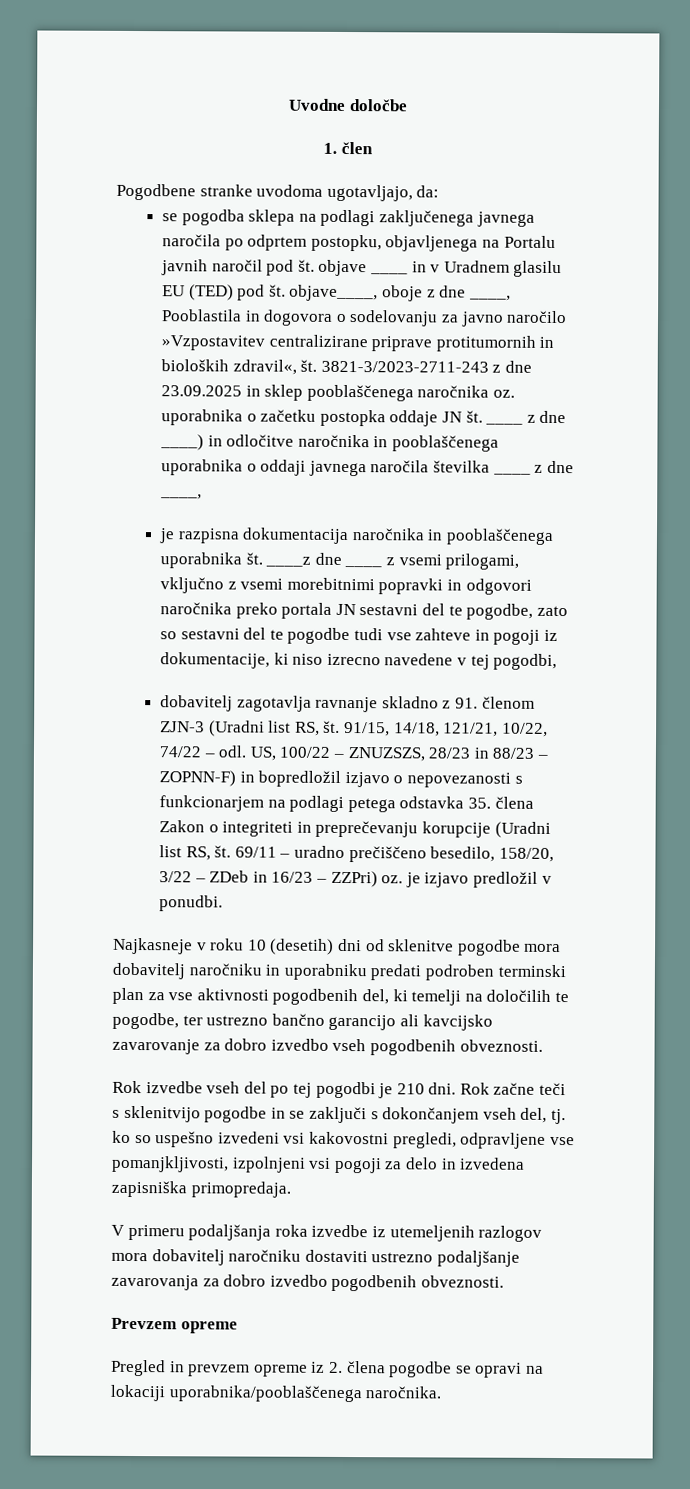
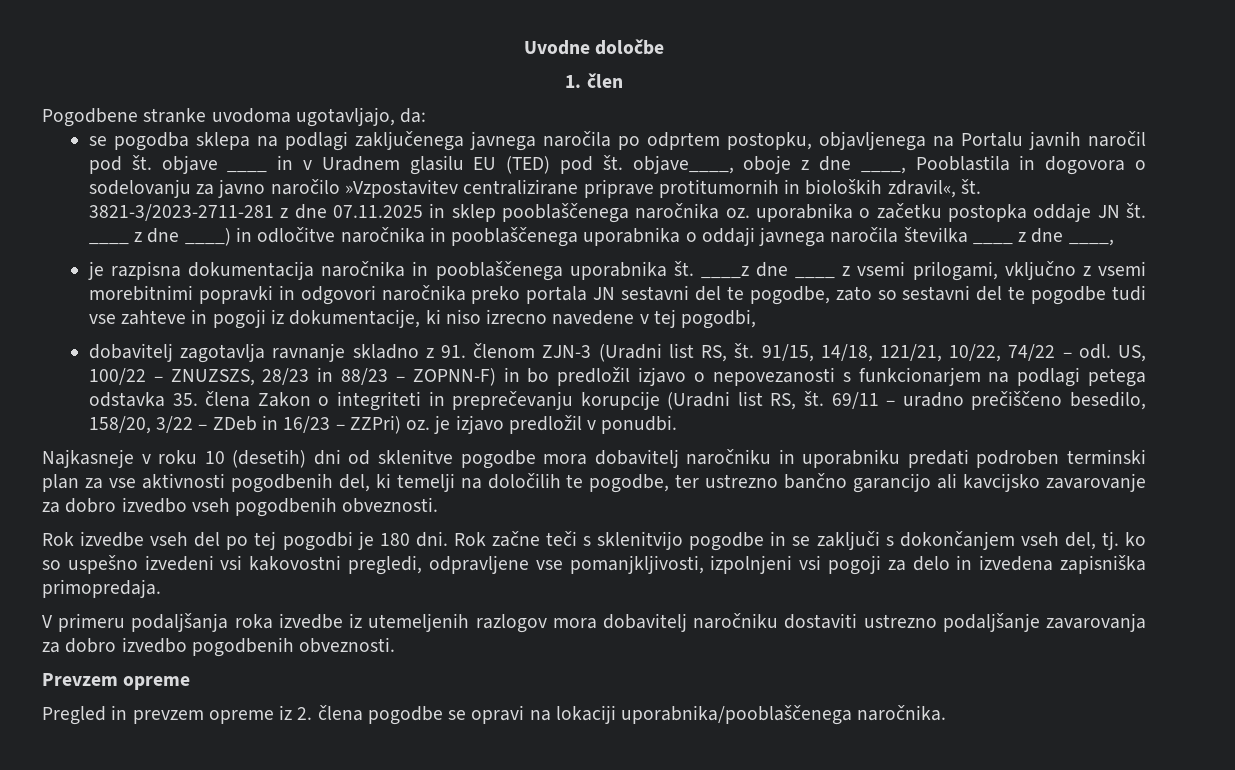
[320,360,533,373] [161,385,243,397] 3821-3/2023-2711-243 z dne 23.09.2025 -> [88,204,423,221] 3821-3/2023-2711-281 z dne 07.11.2025
[258,770,342,787] bopredložil -> [527,367,631,386] bo predložil
[396,1083,425,1095] 210 -> [379,533,410,546] 180

